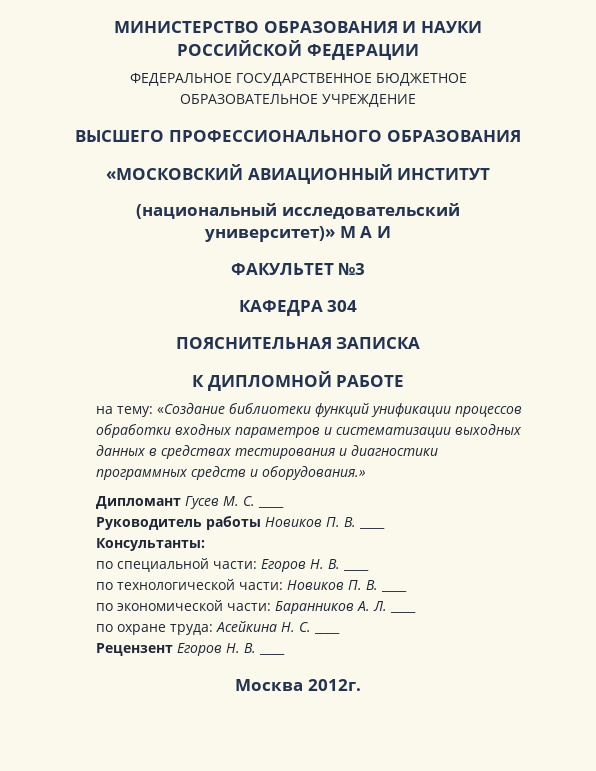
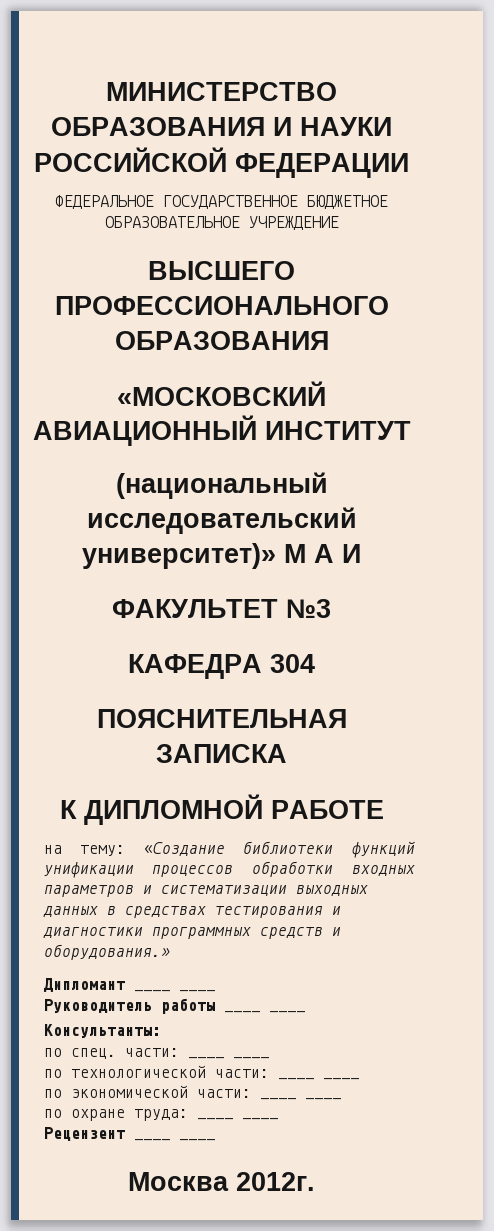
[184,496,255,509] Гусев М. С. -> [133,990,170,992] ____
[264,517,356,527] Новиков П. В. -> [223,1011,260,1013] ____
[116,558,340,572] специальной части: Егоров Н. В. -> [70,1048,179,1059] [187,1057,224,1059] спец. части: ____
[286,580,378,590] Новиков П. В. -> [277,1078,314,1080] ____
[274,601,387,614] Баранников А. Л. -> [259,1098,296,1100] ____
[215,621,311,632] Асейкина Н. С. -> [196,1118,233,1120] ____
[176,643,256,656] Егоров Н. В. -> [133,1139,170,1141] ____

